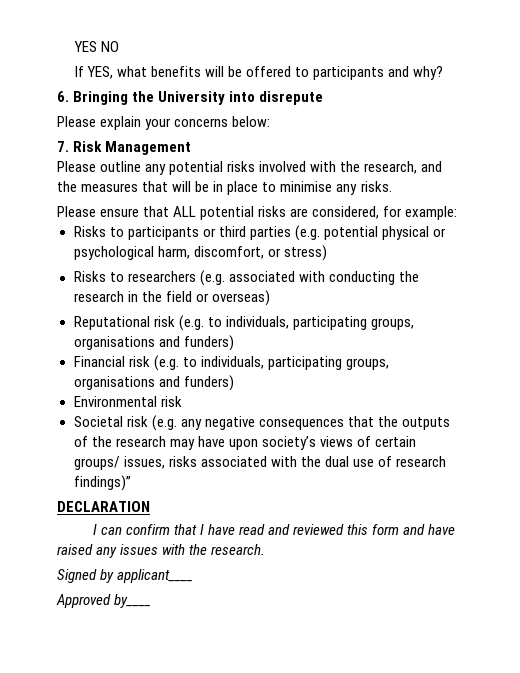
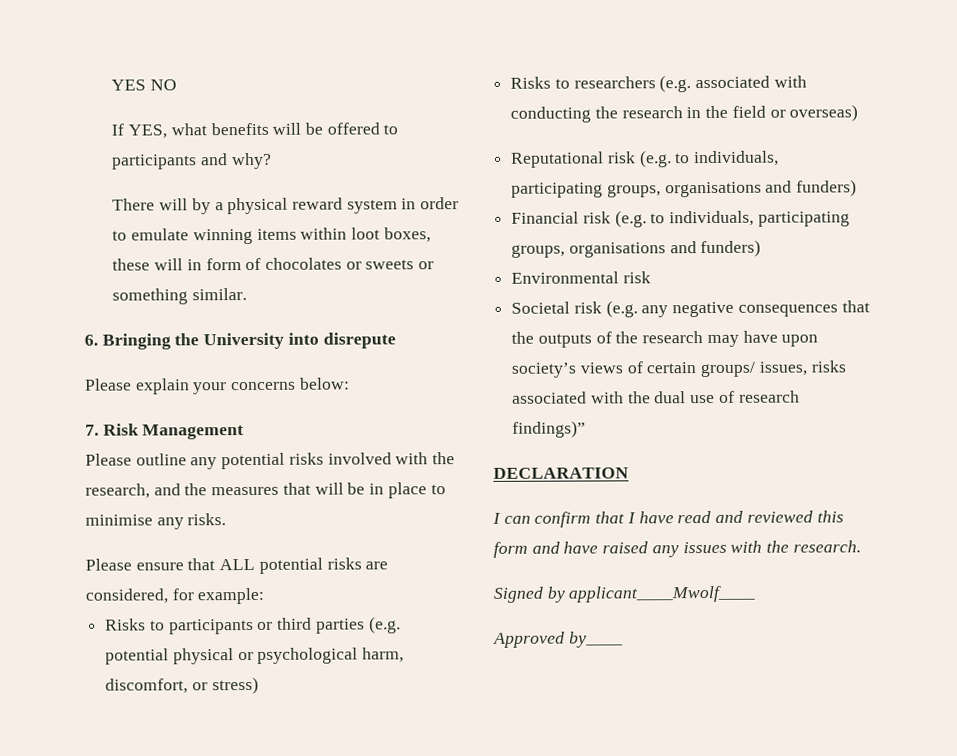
(444, 73) none -> [112,197,460,215] [112,227,431,245] [112,257,435,271] [112,288,248,305] // There will by a physical reward system in order to emulate winning items within loot boxes, these will in form of chocolates or sweets or something similar.
[117,569,194,583] applicant____ -> [568,585,756,603] applicant____Mwolf____

